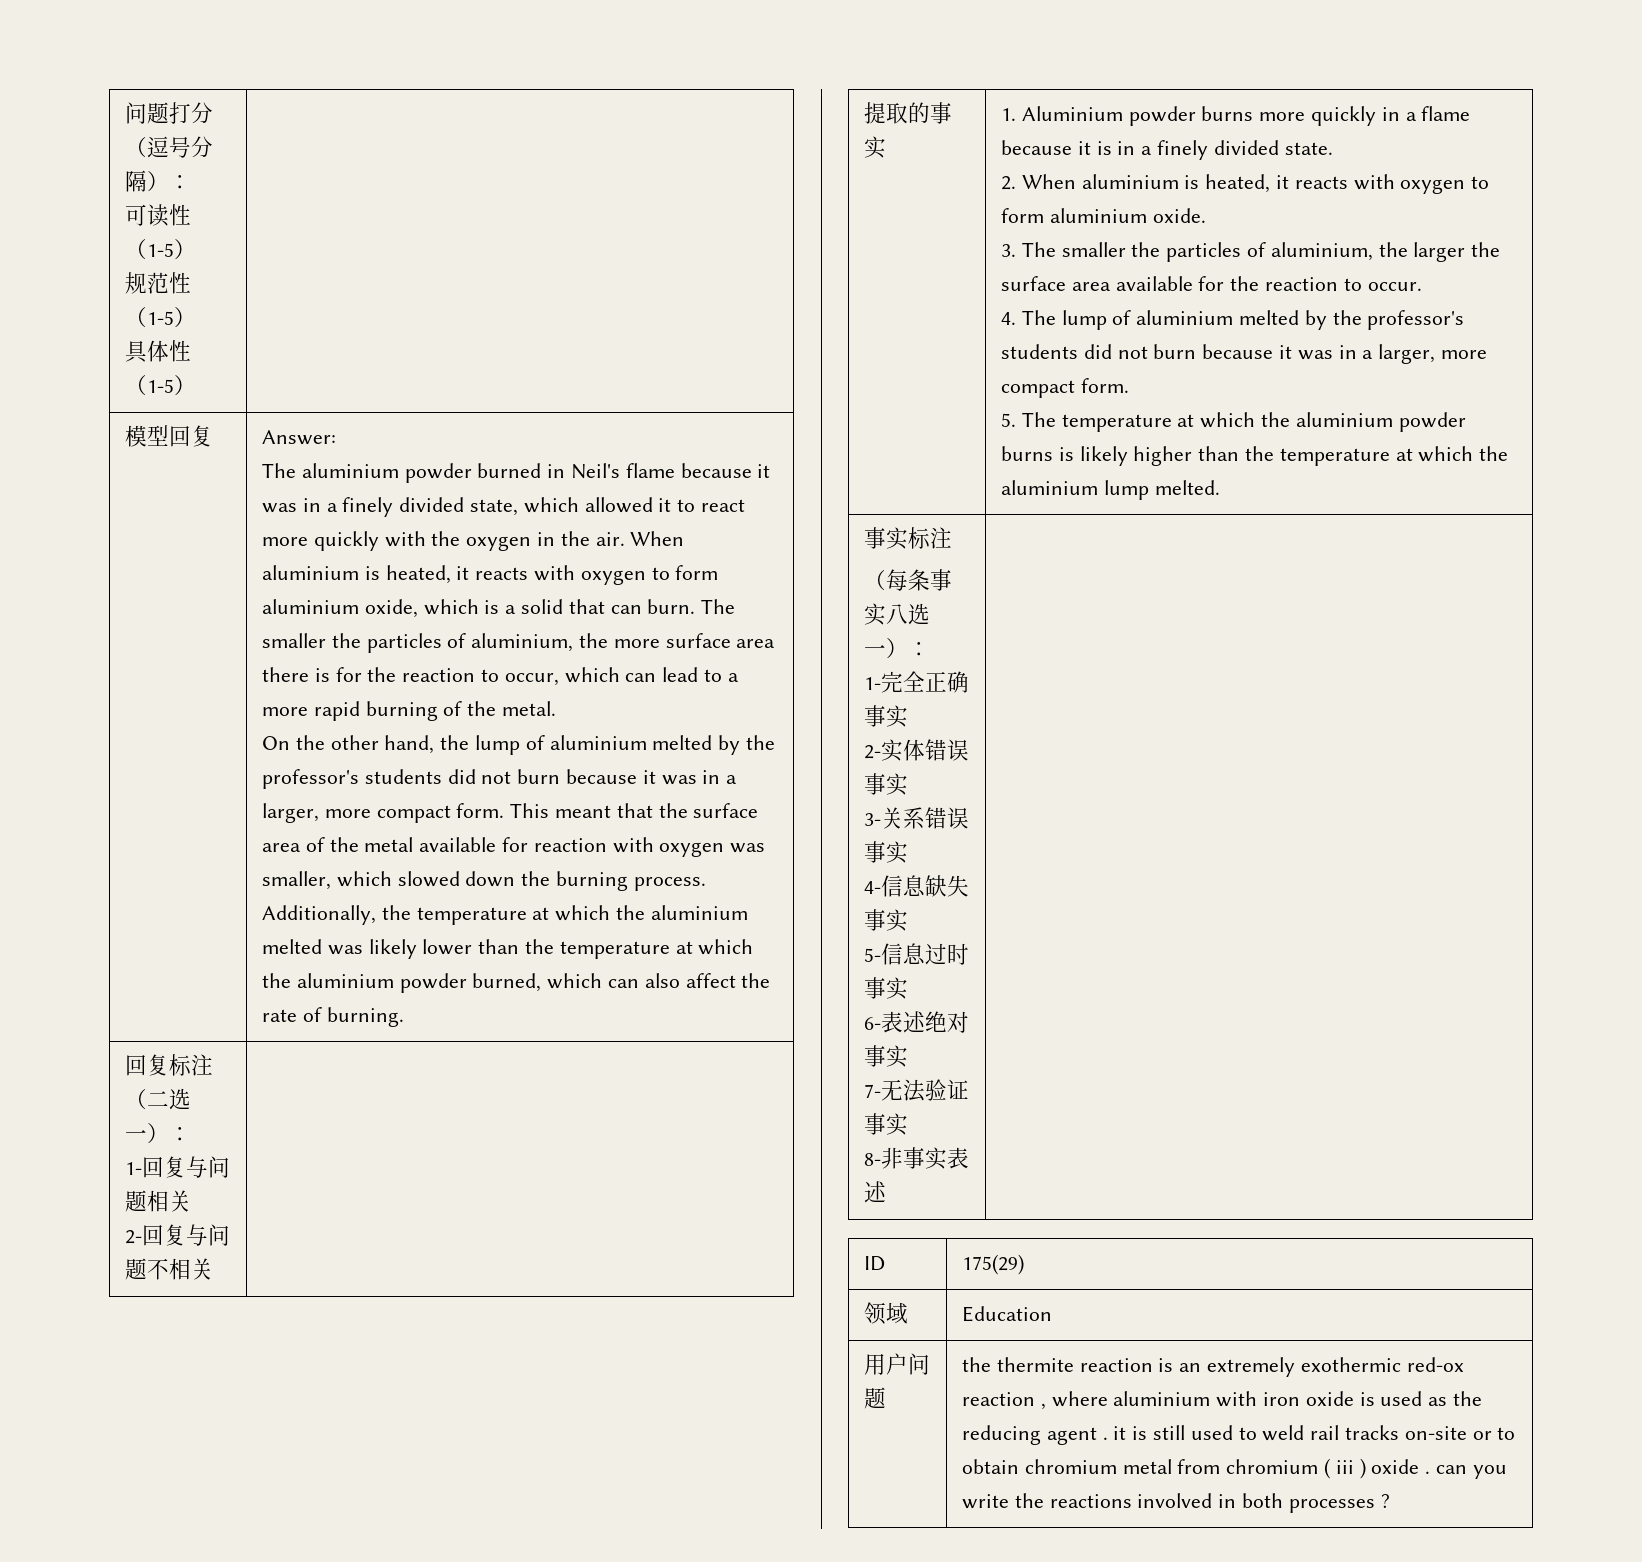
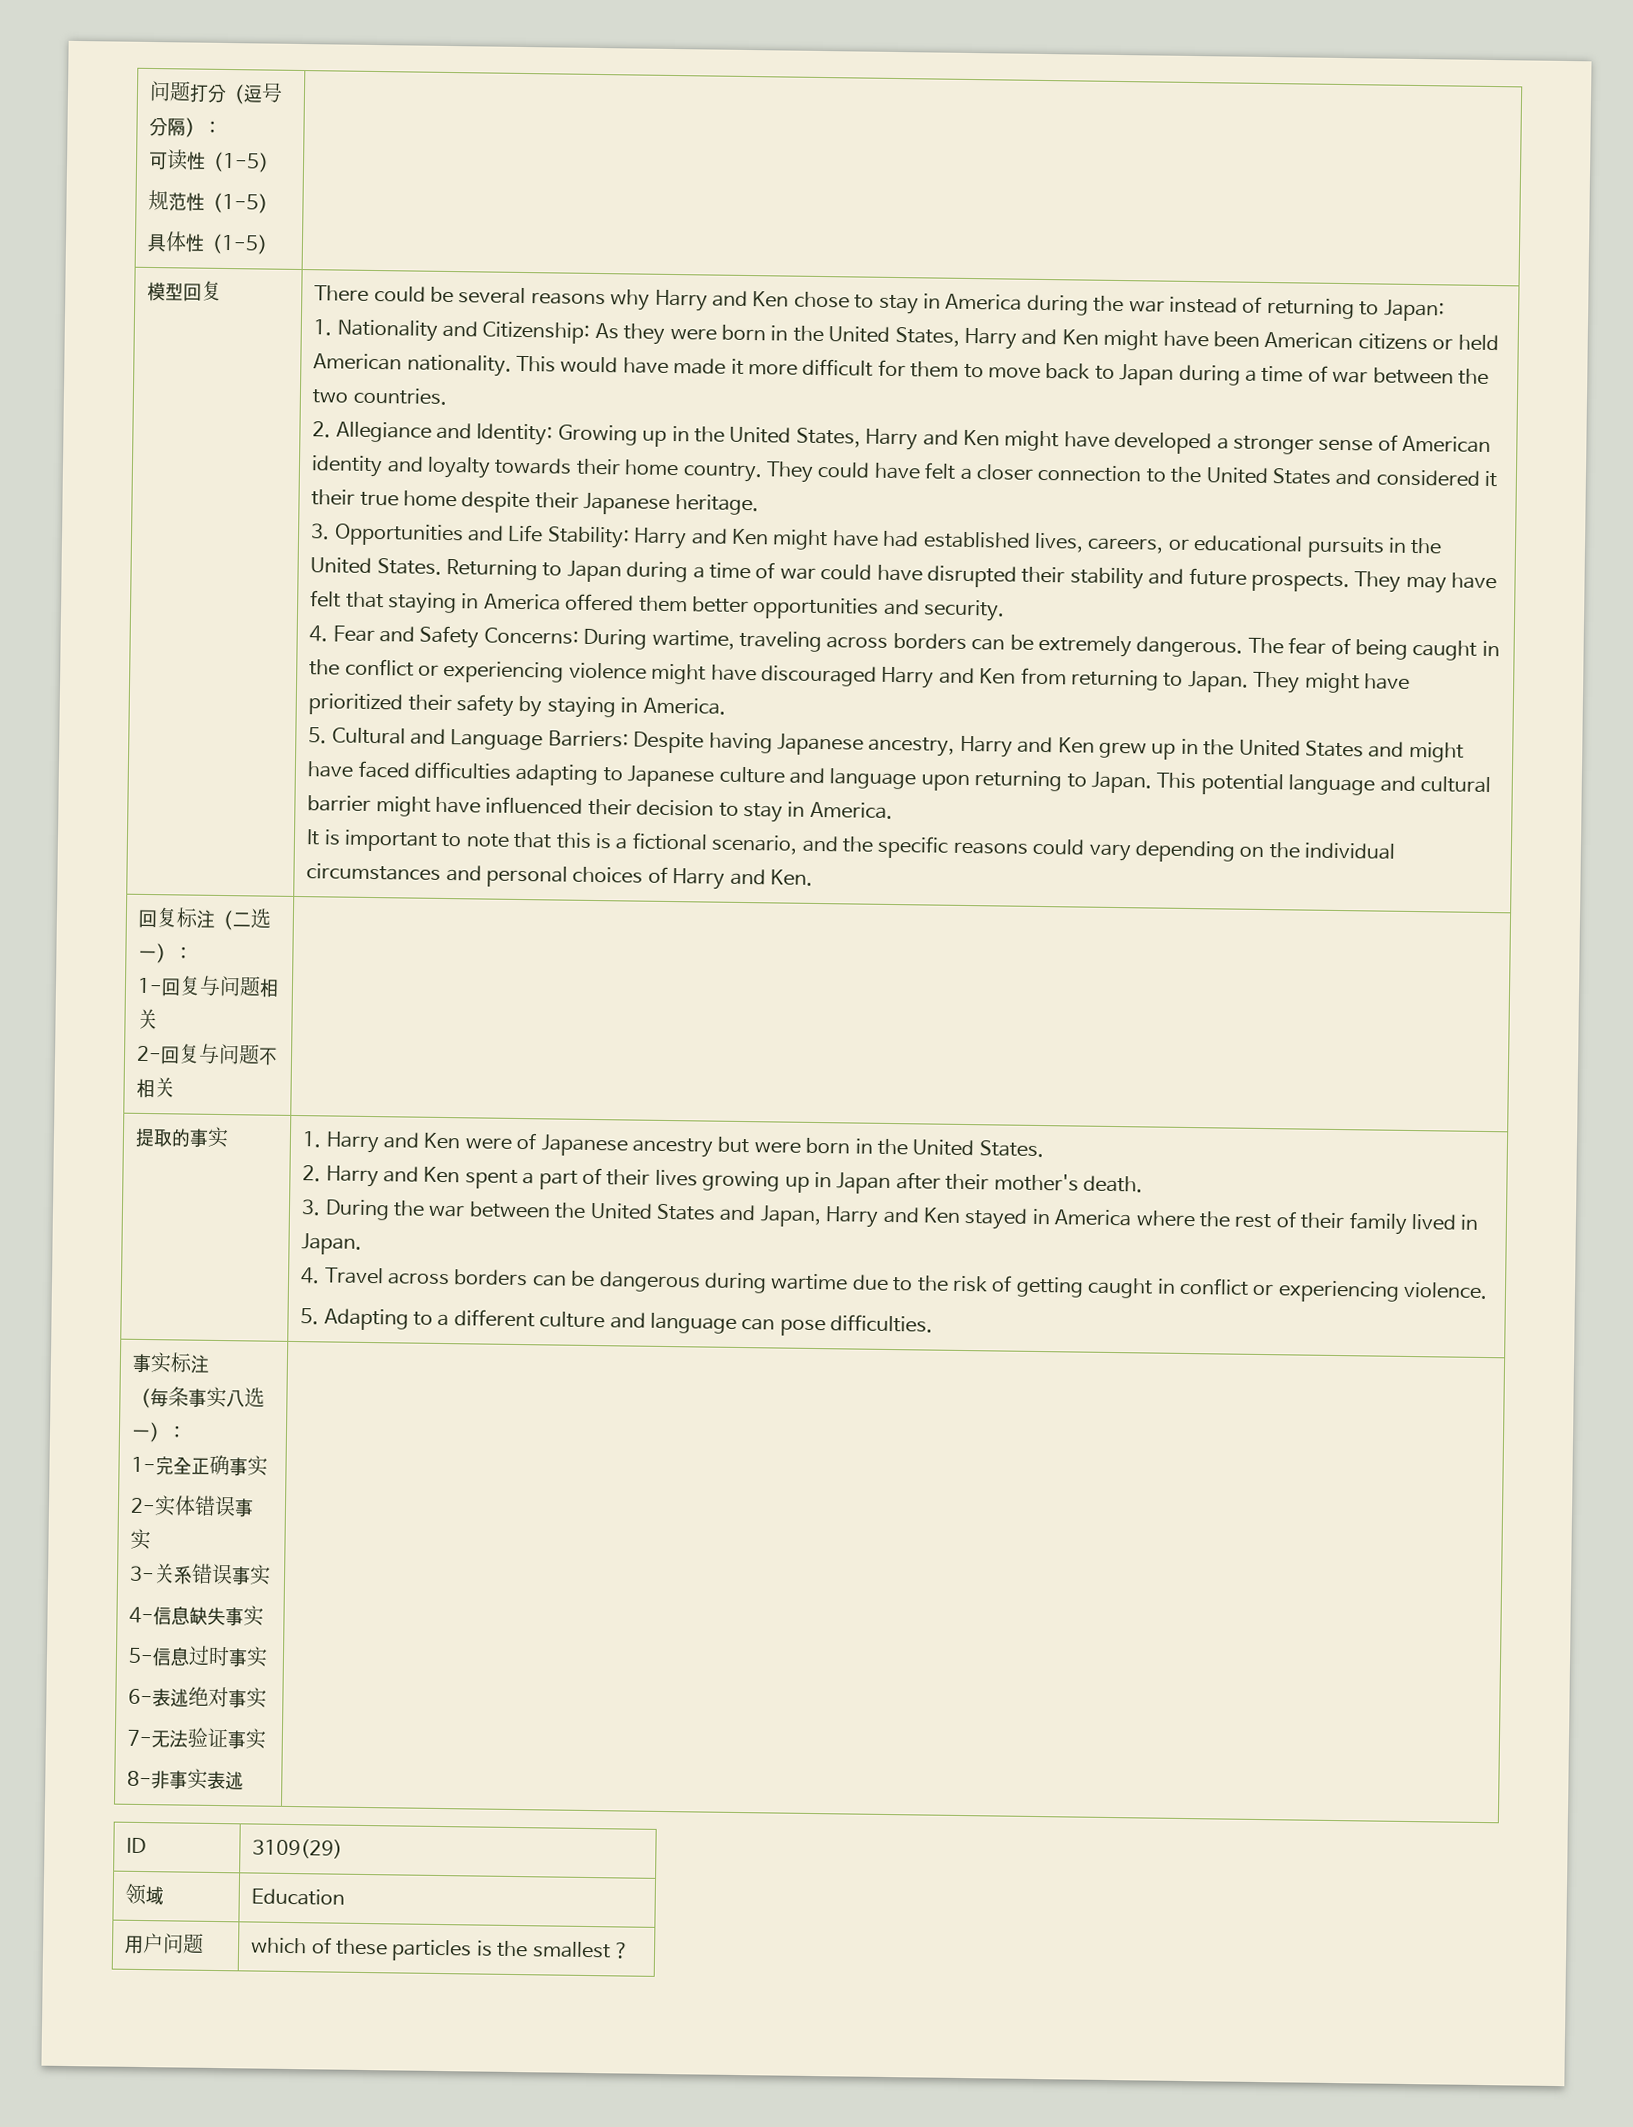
[262,430,337,445] [262,463,771,483] [262,497,746,517] [262,531,685,551] [262,565,719,585] [262,599,736,618] [262,633,776,653] [262,667,739,686] [262,701,557,721] [262,735,776,755] [262,769,738,789] [262,803,759,823] [262,837,766,857] [262,871,706,891] [262,905,748,925] [262,939,754,959] [262,973,771,993] [262,1007,404,1027] Answer: // The aluminium powder burned in Neil's flame because it was in a finely divided state, which allowed it to react more quickly with the oxygen in the air. When aluminium is heated, it reacts with oxygen to form aluminium oxide, which is a solid that can burn. The smaller the particles of aluminium, the more surface area there is for the reaction to occur, which can lead to a more rapid burning of the metal. // On the other hand, the lump of aluminium melted by the professor's students did not burn because it was in a larger, more compact form. This meant that the surface area of the metal available for reaction with oxygen was smaller, which slowed down the burning process. Additionally, the temperature at which the aluminium melted was likely lower than the temperature at which the aluminium powder burned, which can also affect the rate of burning. -> [314,285,1445,322] [313,319,1499,352] [313,353,1490,386] [312,387,448,405] [312,421,1492,455] [311,455,1499,488] [311,489,759,516] [311,523,1443,559] [310,557,1498,594] [310,590,1006,622] [309,625,1500,661] [309,658,1411,694] [308,693,726,719] [308,727,1464,763] [307,760,1491,796] [307,795,893,823] [306,829,1397,863] [306,863,814,890] There could be several reasons why Harry and Ken chose to stay in America during the war instead of returning to Japan: // 1. Nationality and Citizenship: As they were born in the United States, Harry and Ken might have been American citizens or held American nationality. This would have made it more difficult for them to move back to Japan during a time of war between the two countries. // 2. Allegiance and Identity: Growing up in the United States, Harry and Ken might have developed a stronger sense of American identity and loyalty towards their home country. They could have felt a closer connection to the United States and considered it their true home despite their Japanese heritage. // 3. Opportunities and Life Stability: Harry and Ken might have had established lives, careers, or educational pursuits in the United States. Returning to Japan during a time of war could have disrupted their stability and future prospects. They may have felt that staying in America offered them better opportunities and security. // 4. Fear and Safety Concerns: During wartime, traveling across borders can be extremely dangerous. The fear of being caught in the conflict or experiencing violence might have discouraged Harry and Ken from returning to Japan. They might have prioritized their safety by staying in America. // 5. Cultural and Language Barriers: Despite having Japanese ancestry, Harry and Ken grew up in the United States and might have faced difficulties adapting to Japanese culture and language upon returning to Japan. This potential language and cultural barrier might have influenced their decision to stay in America. // It is important to note that this is a fictional scenario, and the specific reasons could vary depending on the individual circumstances and personal choices of Harry and Ken.
[1021,106,1471,126] [1001,140,1333,160] [1001,174,1490,194] [1001,208,1206,223] [1001,242,1501,262] [1001,276,1422,291] [1001,310,1465,330] [1001,344,1488,364] [1001,378,1129,398] [1001,412,1466,432] [1001,446,1509,466] [1001,480,1220,500] Aluminium powder burns more quickly in a flame because it is in a finely divided state. // 2. When aluminium is heated, it reacts with oxygen to form aluminium oxide. // 3. The smaller the particles of aluminium, the larger the surface area available for the reaction to occur. // 4. The lump of aluminium melted by the professor's students did not burn because it was in a larger, more compact form. // 5. The temperature at which the aluminium powder burns is likely higher than the temperature at which the aluminium lump melted. -> [325,1131,1044,1158] [302,1165,1144,1195] [301,1199,1480,1235] [301,1233,363,1255] [301,1267,1489,1303] [300,1308,934,1337] Harry and Ken were of Japanese ancestry but were born in the United States. // 2. Harry and Ken spent a part of their lives growing up in Japan after their mother's death. // 3. During the war between the United States and Japan, Harry and Ken stayed in America where the rest of their family lived in Japan. // 4. Travel across borders can be dangerous during wartime due to the risk of getting caught in conflict or experiencing violence. // 5. Adapting to a different culture and language can pose difficulties.
[962,1254,1025,1275] 175(29) -> [252,1838,344,1859] 3109(29)
[962,1357,1464,1377] [962,1391,1483,1410] [962,1425,1516,1445] [962,1458,1507,1479] [962,1493,1375,1513] the thermite reaction is an extremely exothermic red-ox reaction , where aluminium with iron oxide is used as the reducing agent . it is still used to weld rail tracks on-site or to obtain chromium metal from chromium ( iii ) oxide . can you write the reactions involved in both processes -> [250,1937,611,1962] which of these particles is the smallest

